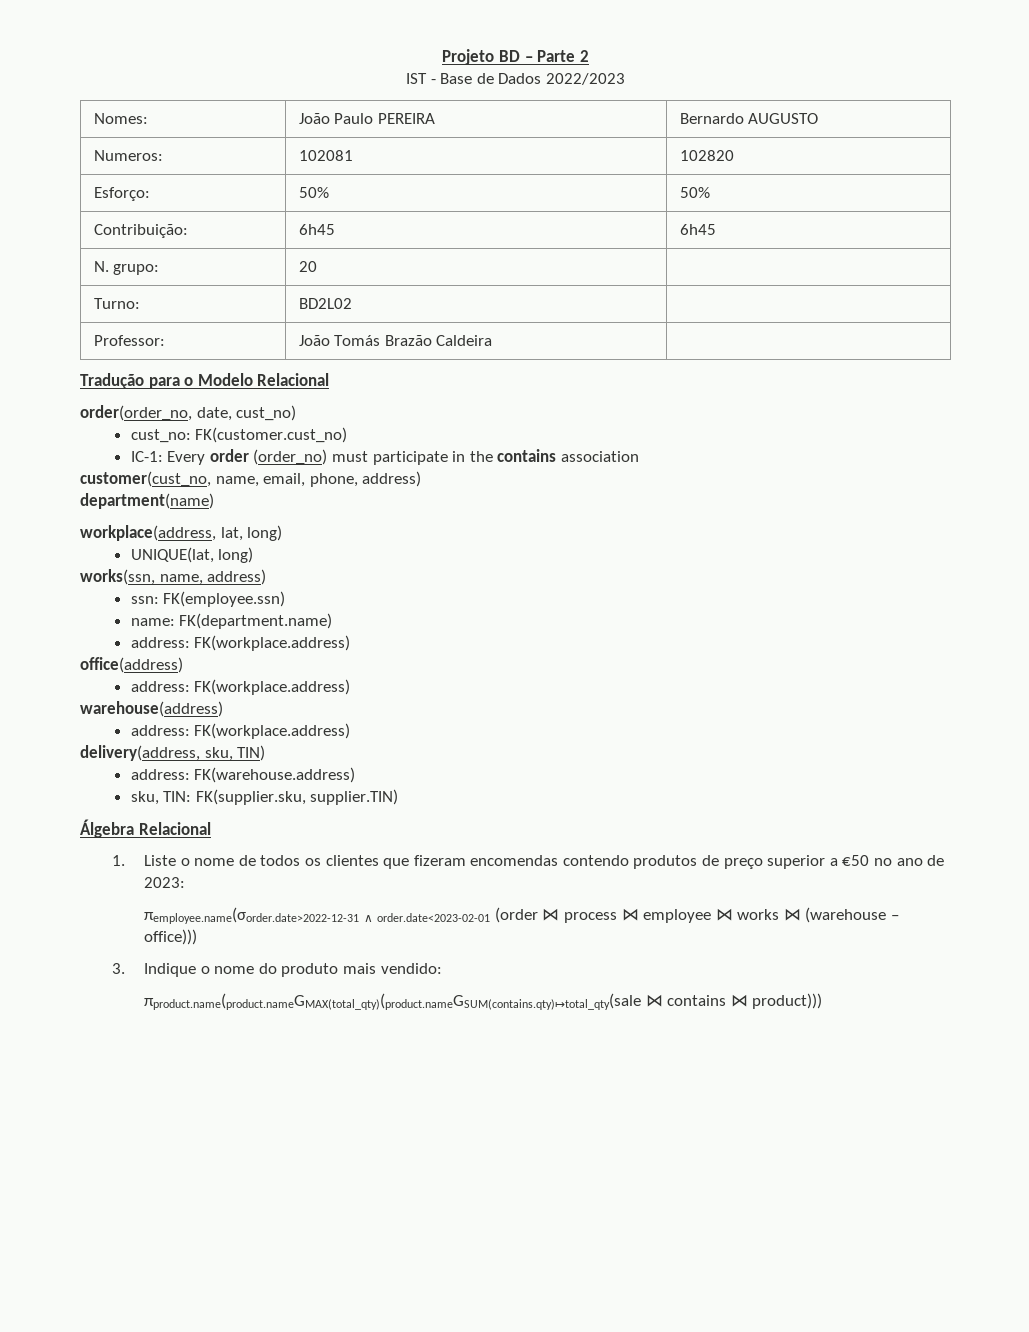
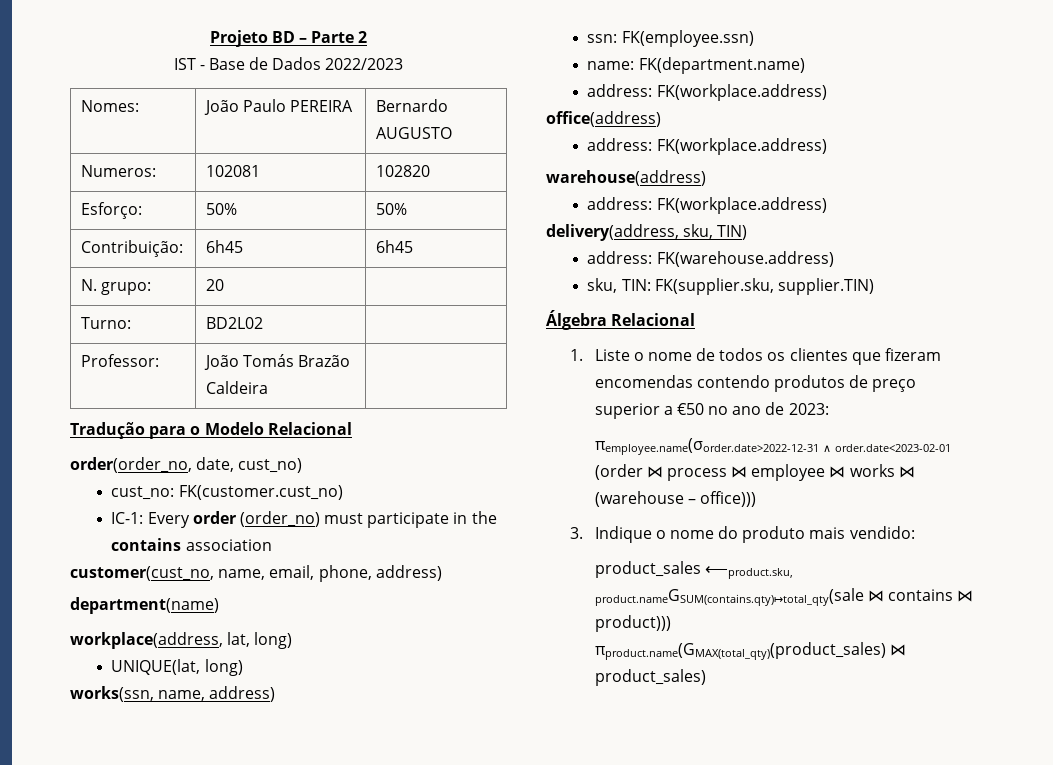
[143,993,641,1010] πproduct.name(product.nameGMAX(total_qty)(product.nameGSUM(contains.qty)↦total_qty(sale -> [594,561,793,579] [594,588,864,606] product_sales ⟵product.sku, product.nameGSUM(contains.qty)↦total_qty(sale
(823, 1001) none -> [594,642,906,660] [594,669,706,686] // πproduct.name(GMAX(total_qty)(product_sales) ⋈ product_sales)

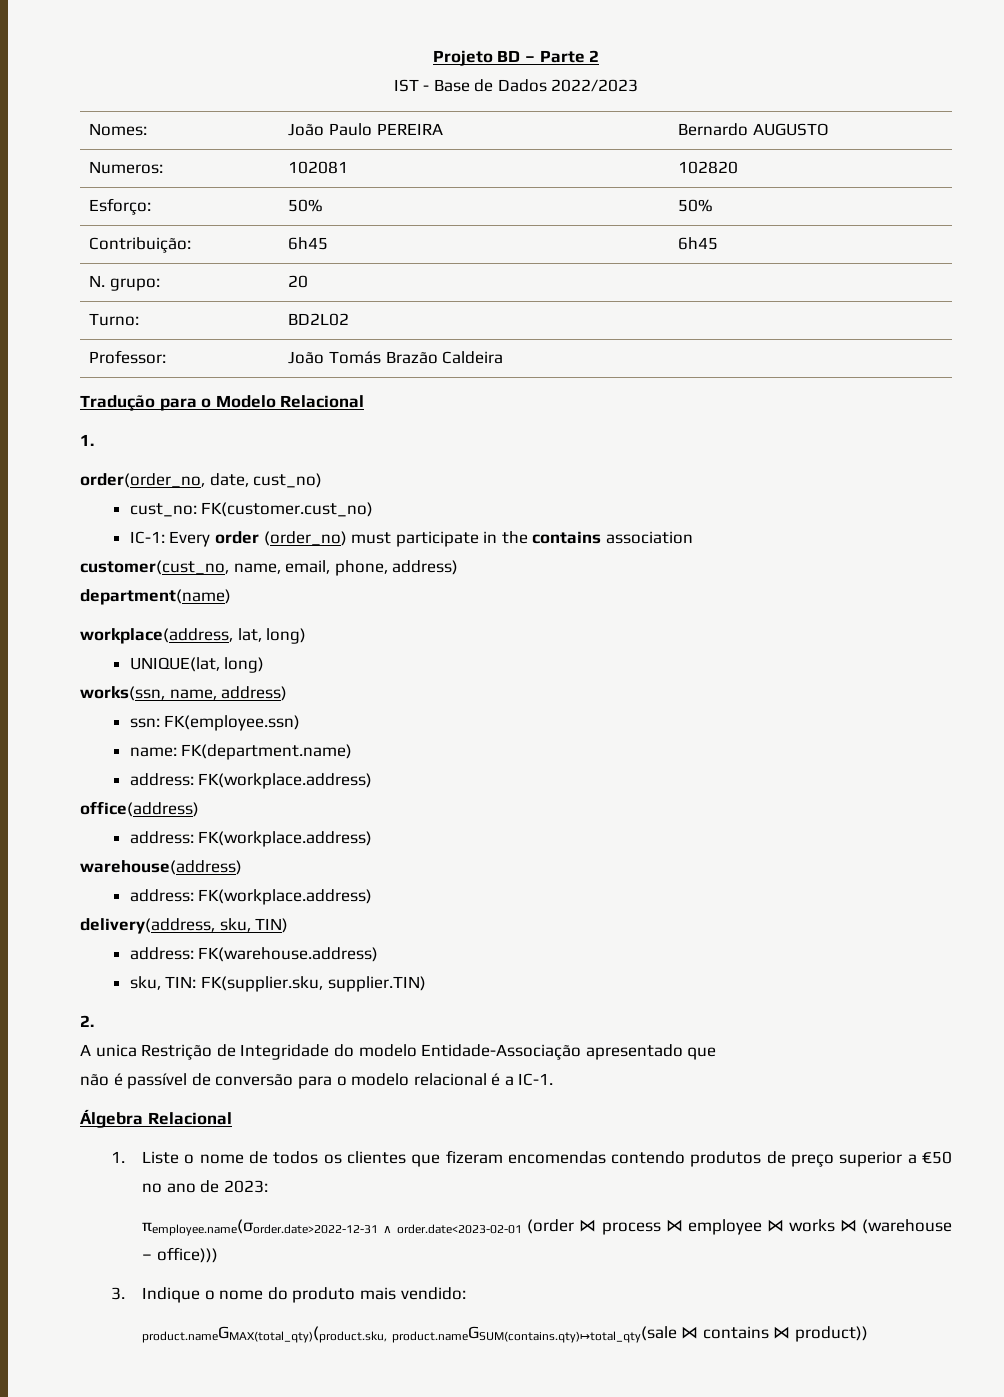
(352, 428) none -> [80,434,94,446] // 1.
(874, 286) none -> [80,1015,94,1027] [80,1044,717,1060] [80,1073,554,1089] // 2. // A unica Restrição de Integridade do modelo Entidade-Associação apresentado que // não é passível de conversão para o modelo relacional é a IC-1.
[594,561,793,579] product_sales ⟵product.sku, -> [142,1326,388,1343] product.nameGMAX(total_qty)(product.sku,
[594,615,671,632] [594,642,906,660] [594,669,706,686] product))) // πproduct.name(GMAX(total_qty)(product_sales) ⋈ product_sales) -> [795,1326,869,1342] product))

